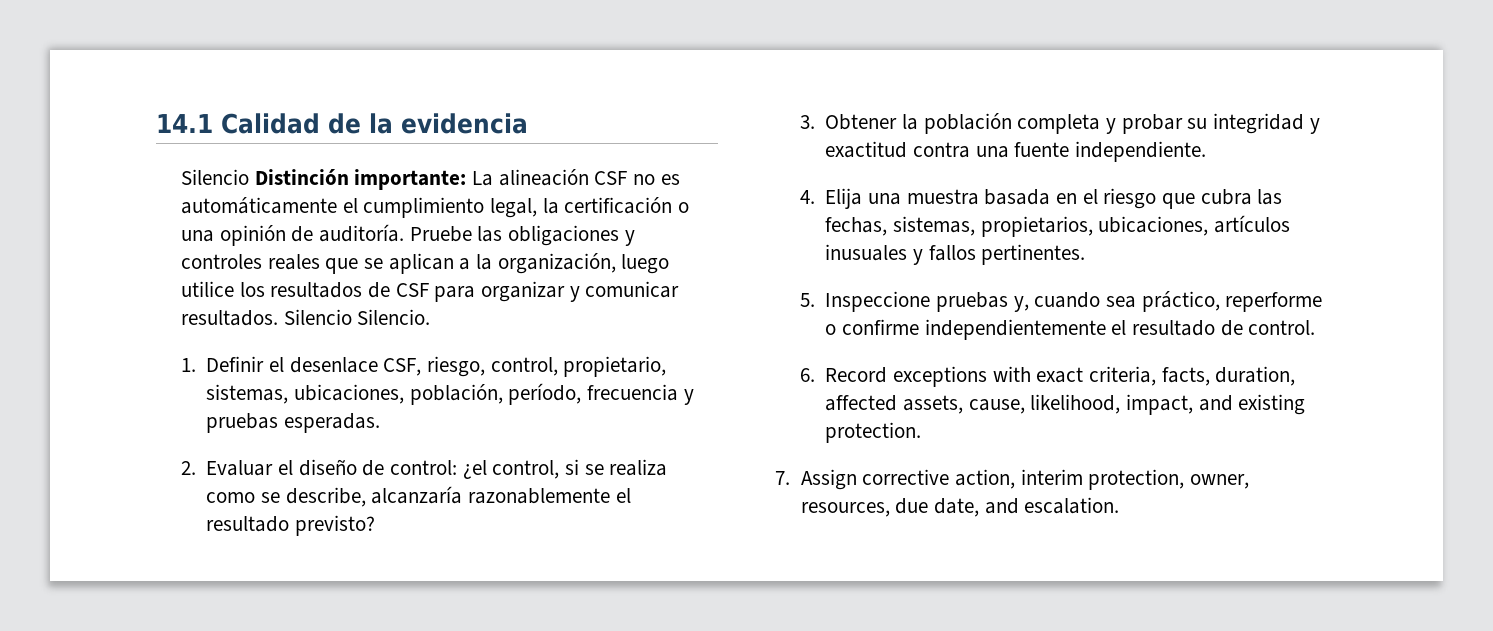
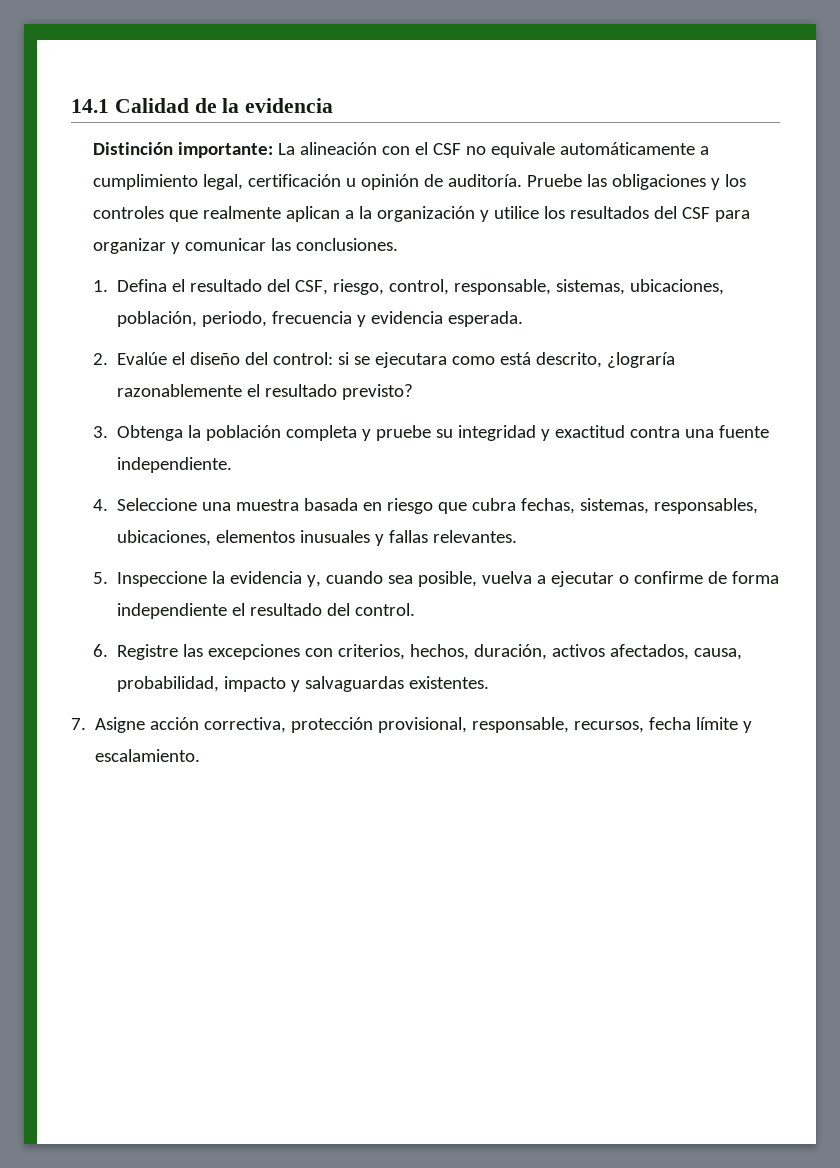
[180,169,249,185] Silencio -> (334, 105) none
[594,171,680,185] [180,197,689,218] [180,230,214,242] CSF no es automáticamente el cumplimiento legal, la certificación o una -> [381,142,709,158] [92,174,356,190] con el CSF no equivale automáticamente a cumplimiento legal, certificación u
[180,254,383,274] controles reales que se -> [724,174,746,187] [92,206,281,222] los controles que realmente
[497,253,670,274] organización, luego -> [376,206,489,222] organización y
[367,282,390,298] de -> [653,206,677,219] del
[180,309,431,326] [180,356,378,373] resultados. Silencio Silencio. // 1. Definir el desenlace -> [270,238,398,251] [92,279,290,292] las conclusiones. // 1. Defina el resultado del
[563,356,667,377] propietario, -> [453,279,551,295] responsable,
[508,383,582,405] período, -> [201,311,267,327] periodo,
[206,413,381,433] pruebas esperadas. -> [370,311,523,327] evidencia esperada.
[206,460,274,476] Evaluar -> [116,352,167,365] Evalúe
[362,459,668,479] [206,486,463,507] de control: ¿el control, si se realiza como se describe, alcanzaría -> [244,352,675,368] del control: si se ejecutara como está descrito, ¿lograría
[825,114,898,130] Obtener -> [116,425,183,441] Obtenga
[1121,114,1183,134] probar -> [375,425,431,441] pruebe
[825,188,863,209] Elija -> [116,498,197,511] Seleccione
[1082,189,1098,204] el -> (382, 506) none
[1257,189,1283,205] las -> (516, 504) none
[980,215,1291,237] [825,244,1086,265] propietarios, ubicaciones, artículos inusuales y fallos pertinentes. -> [653,498,758,514] [116,530,517,546] responsables, ubicaciones, elementos inusuales y fallas relevantes.
[936,292,1009,312] pruebas -> [211,571,302,584] la evidencia
[1141,291,1323,312] [825,319,1243,340] práctico, reperforme o confirme independientemente el resultado de -> [417,571,779,587] [116,603,350,619] posible, vuelva a ejecutar o confirme de forma independiente el resultado del
[825,366,1296,387] [825,394,1306,415] [825,422,922,443] [775,469,1249,490] [800,497,1120,517] Record exceptions with exact criteria, facts, duration, affected assets, cause, likelihood, impact, and existing protection. // 7. Assign corrective action, interim protection, owner, resources, due date, and escalation. -> [116,644,742,660] [116,676,489,692] [71,717,753,733] [95,749,201,762] Registre las excepciones con criterios, hechos, duración, activos afectados, causa, probabilidad, impacto y salvaguardas existentes. // 7. Asigne acción correctiva, protección provisional, responsable, recursos, fecha límite y escalamiento.

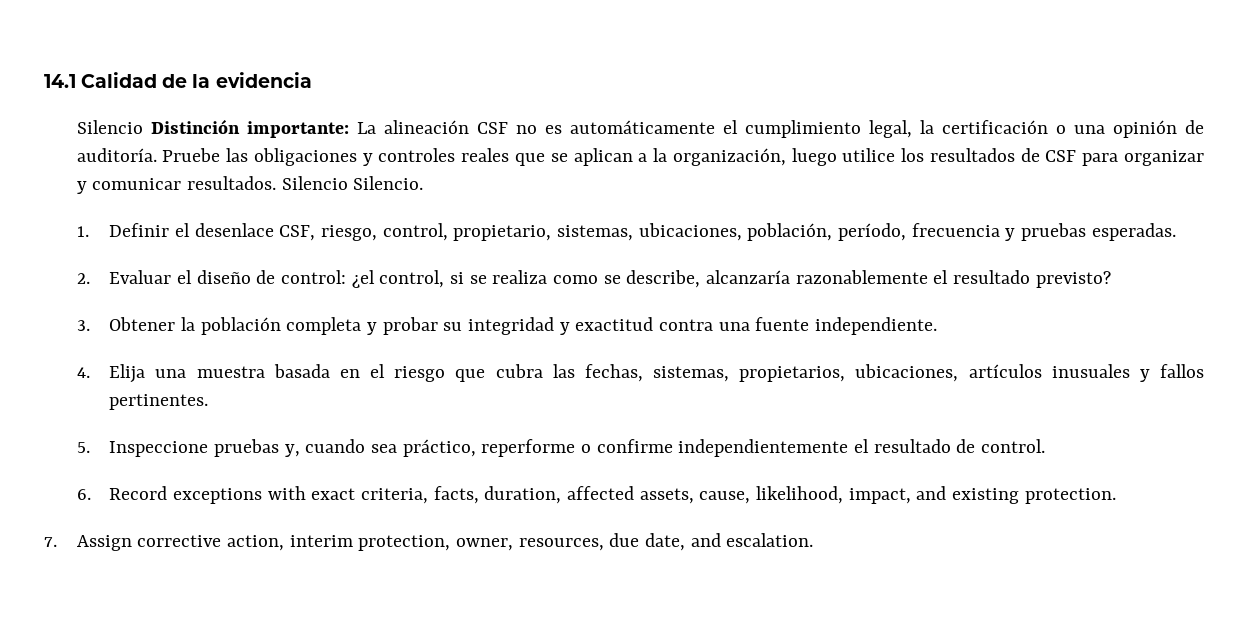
(334, 105) none -> [76,120,143,134] Silencio
[381,142,709,158] [92,174,356,190] con el CSF no equivale automáticamente a cumplimiento legal, certificación u -> [476,120,1105,138] CSF no es automáticamente el cumplimiento legal, la certificación o una
[724,174,746,187] [92,206,281,222] los controles que realmente -> [378,148,568,166] controles reales que se
[376,206,489,222] organización y -> [672,148,837,166] organización, luego
[653,206,677,219] del -> [1020,148,1040,162] de
[270,238,398,251] [92,279,290,292] las conclusiones. // 1. Defina el resultado del -> [186,176,424,190] [76,223,274,237] resultados. Silencio Silencio. // 1. Definir el desenlace
[453,279,551,295] responsable, -> [453,225,552,241] propietario,
[201,311,267,327] periodo, -> [838,223,907,241] período,
[370,311,523,327] evidencia esperada. -> [1021,223,1176,241] pruebas esperadas.
[116,352,167,365] Evalúe -> [109,270,172,284] Evaluar
[244,352,675,368] del control: si se ejecutara como está descrito, ¿lograría -> [256,270,791,288] de control: ¿el control, si se realiza como se describe, alcanzaría
[116,425,183,441] Obtenga -> [109,317,176,331] Obtener
[375,425,431,441] pruebe -> [382,317,438,335] probar
[116,498,197,511] Seleccione -> [109,364,146,383] Elija
(382, 506) none -> [370,364,386,378] el
(516, 504) none -> [552,364,575,378] las
[653,498,758,514] [116,530,517,546] responsables, ubicaciones, elementos inusuales y fallas relevantes. -> [739,364,1204,382] [109,394,209,410] propietarios, ubicaciones, artículos inusuales y fallos pertinentes.
[211,571,302,584] la evidencia -> [213,439,279,457] pruebas
[417,571,779,587] [116,603,350,619] posible, vuelva a ejecutar o confirme de forma independiente el resultado del -> [402,439,976,457] práctico, reperforme o confirme independientemente el resultado de
[116,644,742,660] [116,676,489,692] [71,717,753,733] [95,749,201,762] Registre las excepciones con criterios, hechos, duración, activos afectados, causa, probabilidad, impacto y salvaguardas existentes. // 7. Asigne acción correctiva, protección provisional, responsable, recursos, fecha límite y escalamiento. -> [109,486,1116,504] [44,533,814,551] Record exceptions with exact criteria, facts, duration, affected assets, cause, likelihood, impact, and existing protection. // 7. Assign corrective action, interim protection, owner, resources, due date, and escalation.

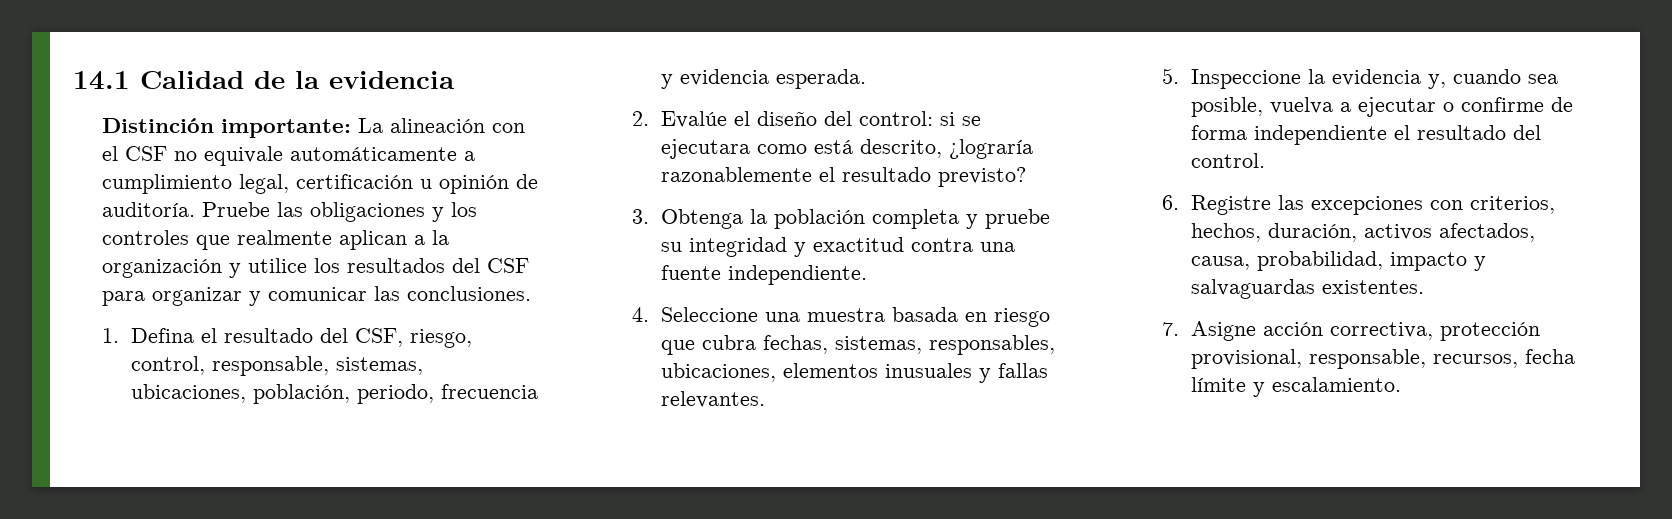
[76,120,143,134] Silencio -> (455, 80) none
[476,120,1105,138] CSF no es automáticamente el cumplimiento legal, la certificación o una -> [492,123,526,133] [102,146,476,166] [102,174,433,194] con el CSF no equivale automáticamente a cumplimiento legal, certificación u
[378,148,568,166] controles reales que se -> [451,202,478,217] [102,230,333,250] los controles que realmente
[672,148,837,166] organización, luego -> [102,259,242,278] organización y
[1020,148,1040,162] de -> [452,258,481,273] del
[186,176,424,190] [76,223,274,237] resultados. Silencio Silencio. // 1. Definir el desenlace -> [374,286,532,301] [102,328,349,343] las conclusiones. // 1. Defina el resultado del
[453,225,552,241] propietario, -> [212,356,330,376] responsable,
[838,223,907,241] período, -> [357,384,435,404] periodo,
[1021,223,1176,241] pruebas esperadas. -> [680,69,867,89] evidencia esperada.
[109,270,172,284] Evaluar -> [661,111,728,128] Evalúe
[256,270,791,288] de control: ¿el control, si se realiza como se describe, alcanzaría -> [824,111,982,126] [661,139,1034,159] del control: si se ejecutara como está descrito, ¿lograría
[109,317,176,331] Obtener -> [661,209,744,229] Obtenga
[382,317,438,335] probar -> [985,209,1051,229] pruebe
[109,364,146,383] Elija -> [661,307,759,322] Seleccione
[370,364,386,378] el -> (988, 317) none
[552,364,575,378] las -> (757, 342) none
[739,364,1204,382] [109,394,209,410] propietarios, ubicaciones, artículos inusuales y fallos pertinentes. -> [929,335,1056,355] [661,363,1049,383] [661,391,766,408] responsables, ubicaciones, elementos inusuales y fallas relevantes.
[213,439,279,457] pruebas -> [1308,69,1422,86] la evidencia
[402,439,976,457] práctico, reperforme o confirme independientemente el resultado de -> [1191,97,1574,117] [1191,125,1542,145] posible, vuelva a ejecutar o confirme de forma independiente el resultado del
[109,486,1116,504] [44,533,814,551] Record exceptions with exact criteria, facts, duration, affected assets, cause, likelihood, impact, and existing protection. // 7. Assign corrective action, interim protection, owner, resources, due date, and escalation. -> [1191,195,1556,215] [1191,223,1536,242] [1191,251,1487,271] [1191,279,1425,299] [1162,321,1541,341] [1191,349,1576,369] [1191,377,1402,397] Registre las excepciones con criterios, hechos, duración, activos afectados, causa, probabilidad, impacto y salvaguardas existentes. // 7. Asigne acción correctiva, protección provisional, responsable, recursos, fecha límite y escalamiento.

